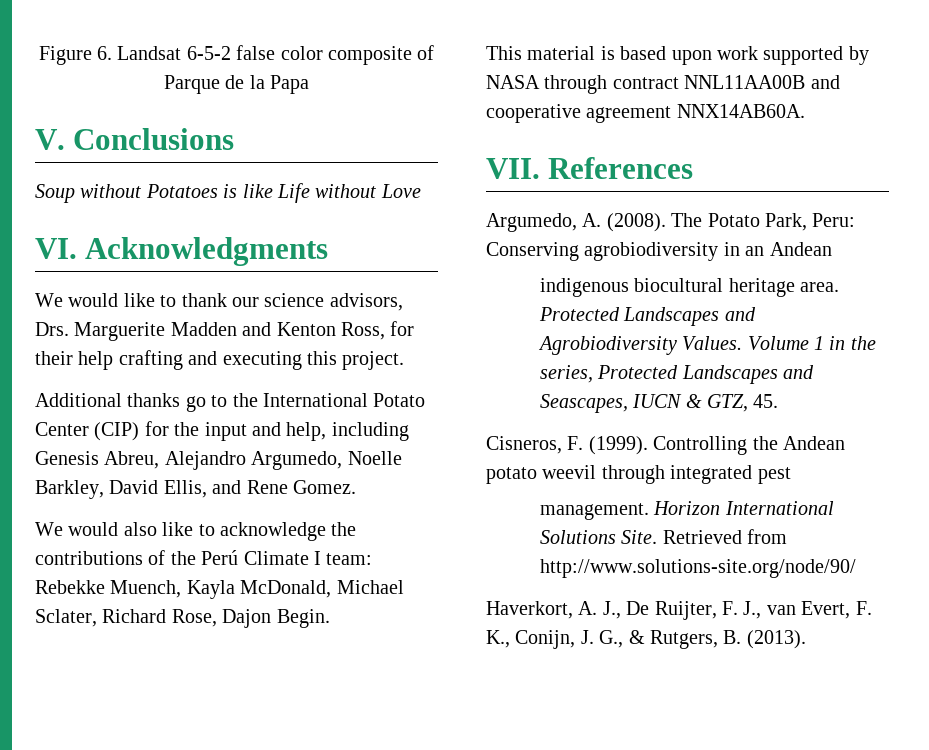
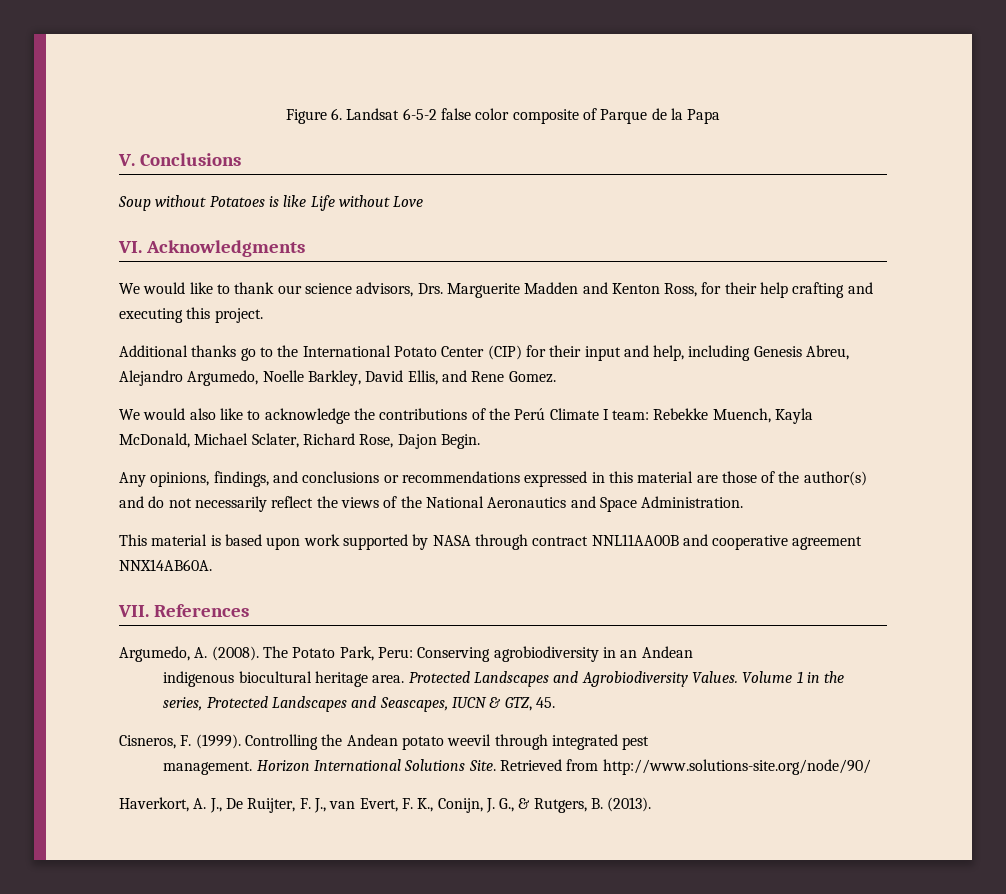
[174,422,200,436] the -> [549,345,582,357] their
(330, 618) none -> [119,471,867,487] [119,496,744,512] // Any opinions, findings, and conclusions or recommendations expressed in this material are those of the author(s) and do not necessarily reflect the views of the National Aeronautics and Space Administration.

